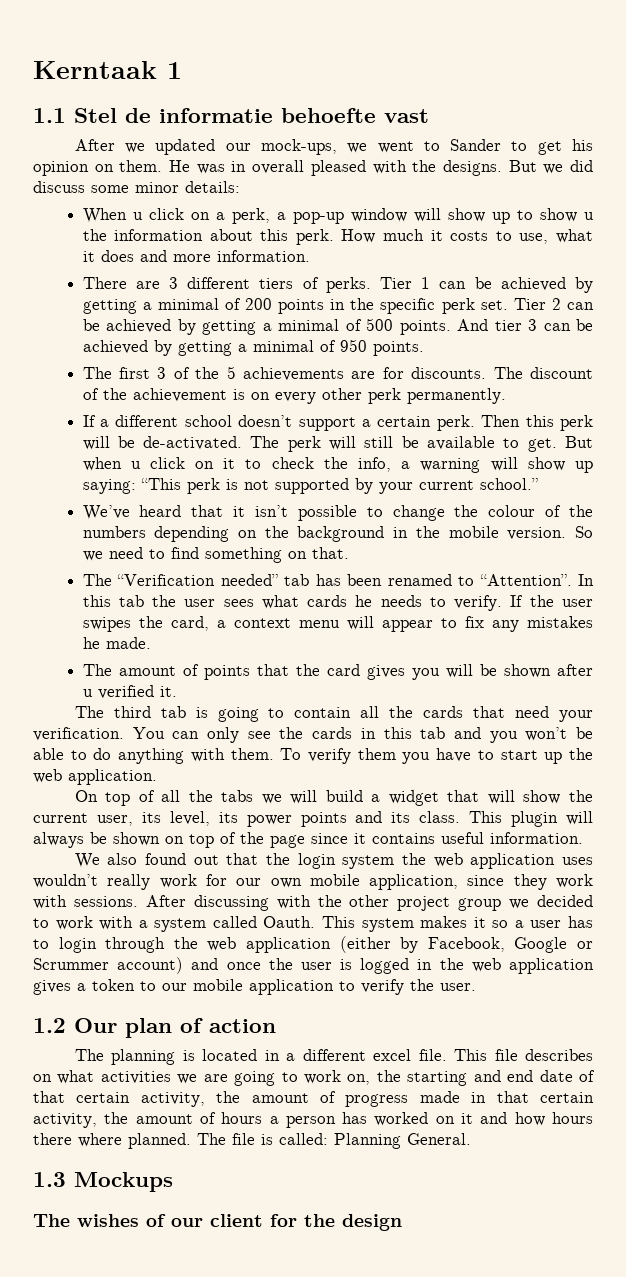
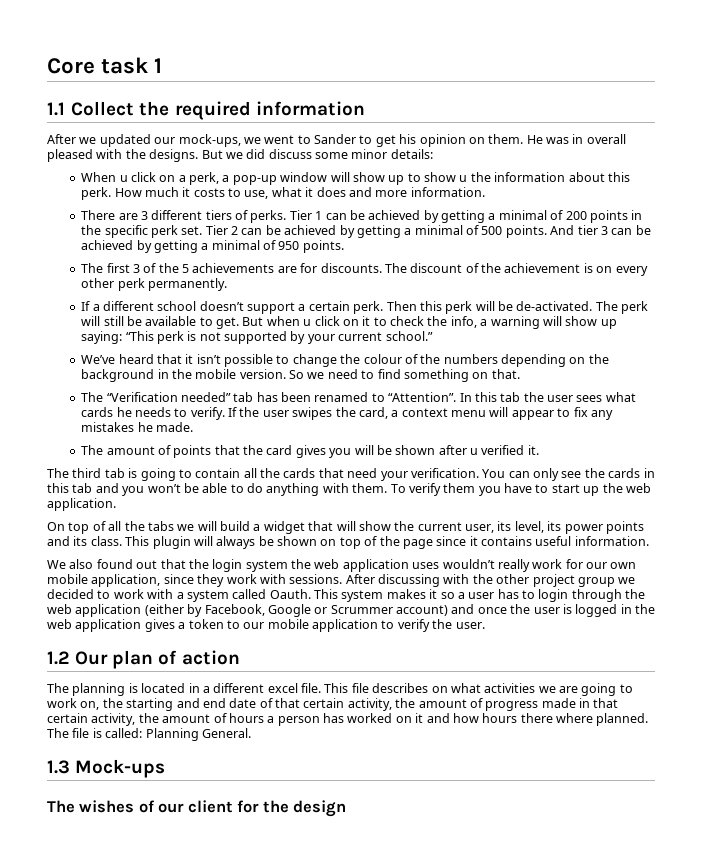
[33,61,157,79] Kerntaak -> [47,57,149,74] Core task
[74,108,430,123] Stel de informatie behoefte vast -> [71,101,365,120] Collect the required information
[74,1172,173,1192] Mockups -> [75,759,166,778] Mock-ups

